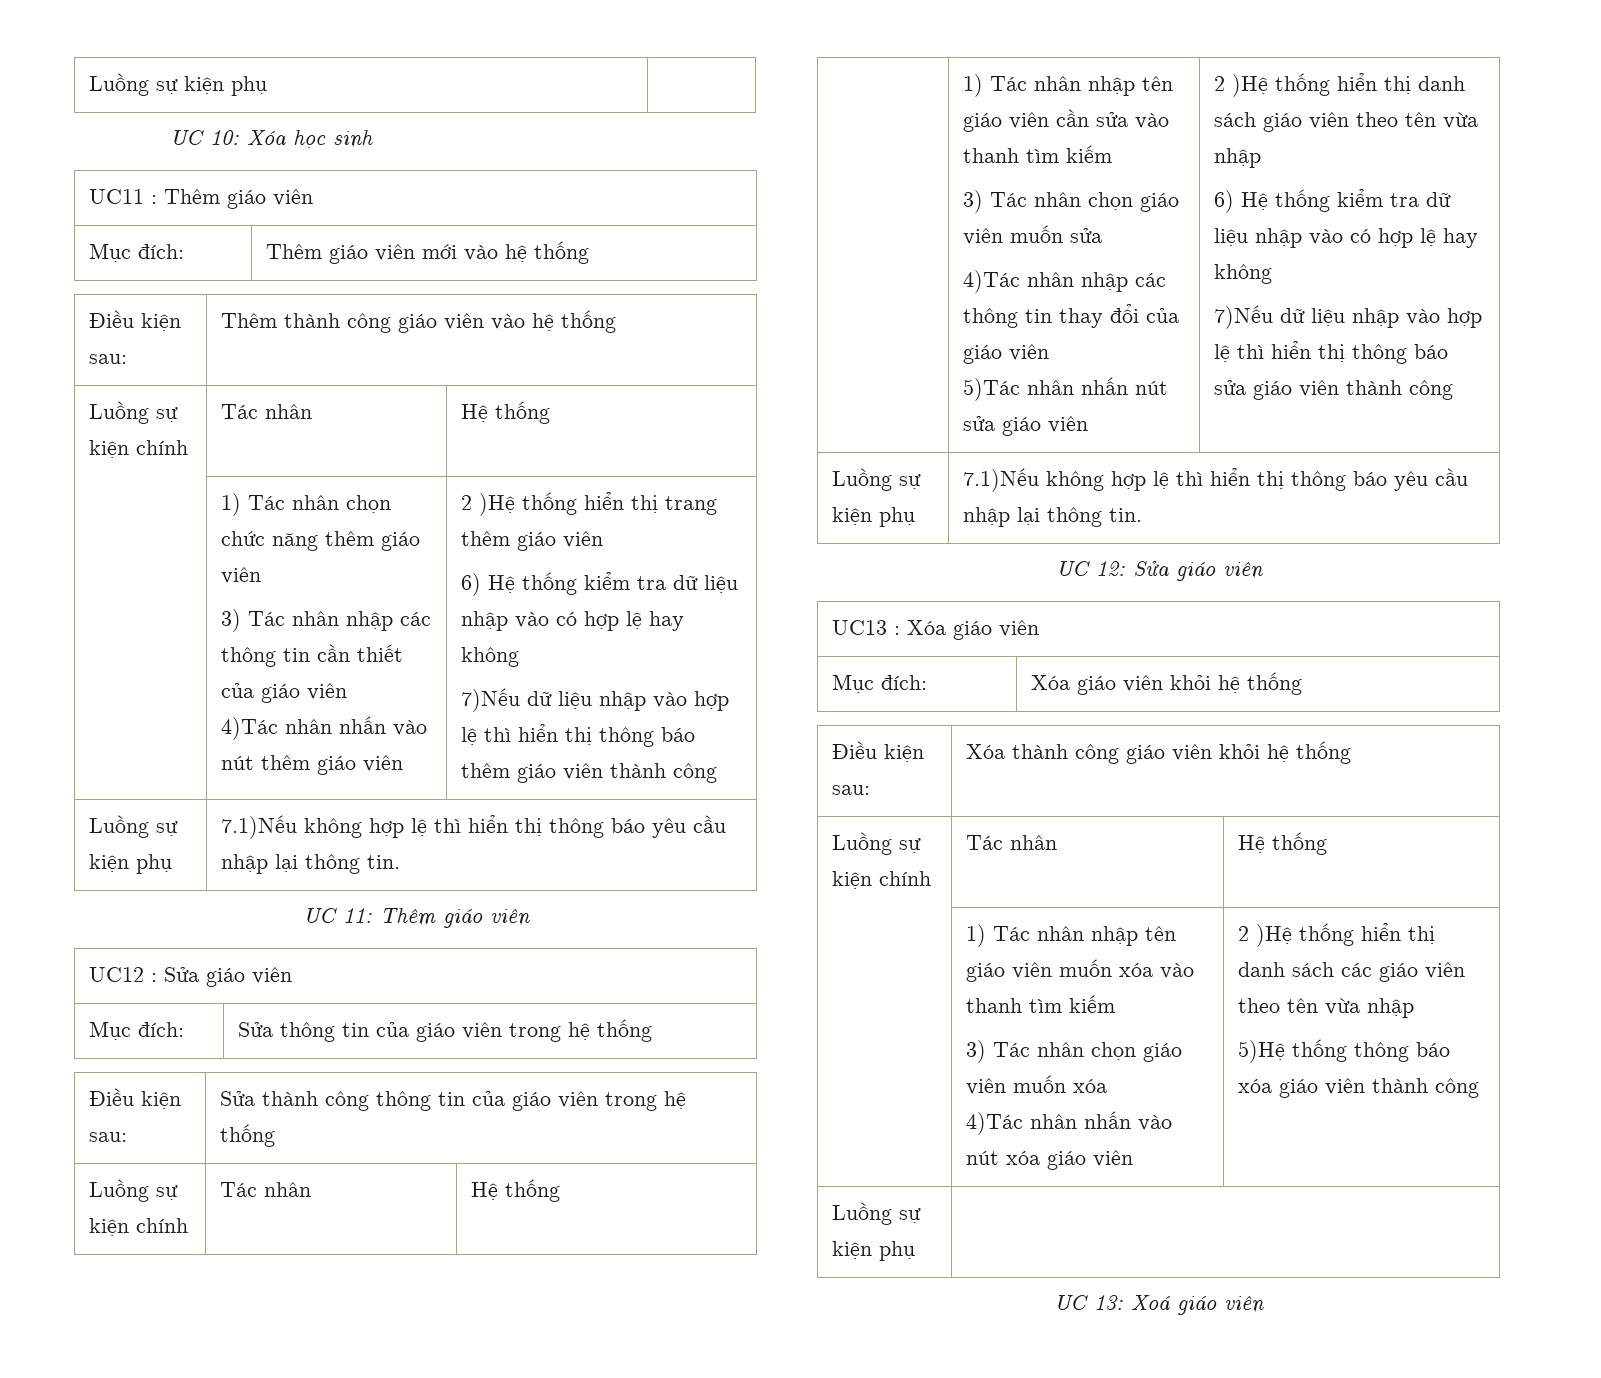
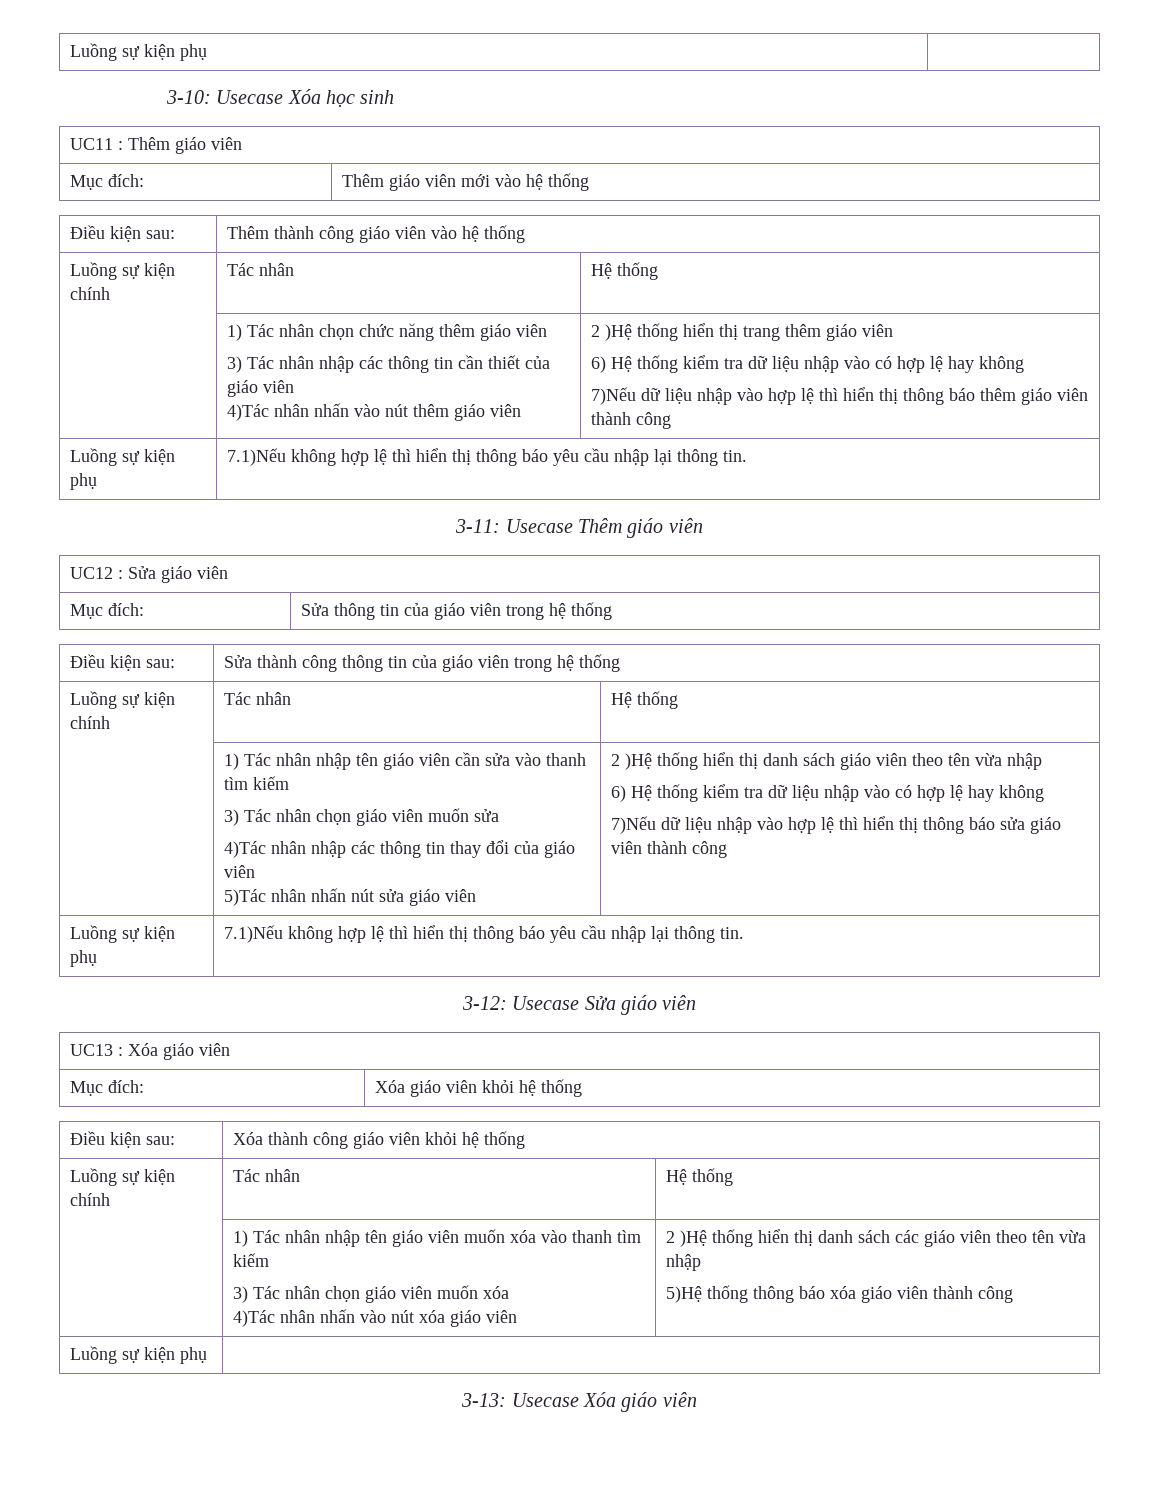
[88,73,267,96] [169,130,239,145] Luồng sự kiện phụ | // UC 10: -> [70,43,208,61] [165,90,284,104] Luồng sự kiện phụ | // 3-10: Usecase
[302,908,372,923] UC 11: -> [455,519,573,533] 3-11: Usecase
[1055,561,1125,576] UC 12: -> [461,996,580,1010] 3-12: Usecase
[1054,1295,1170,1311] UC 13: Xoá -> [461,1392,616,1407] 3-13: Usecase Xóa

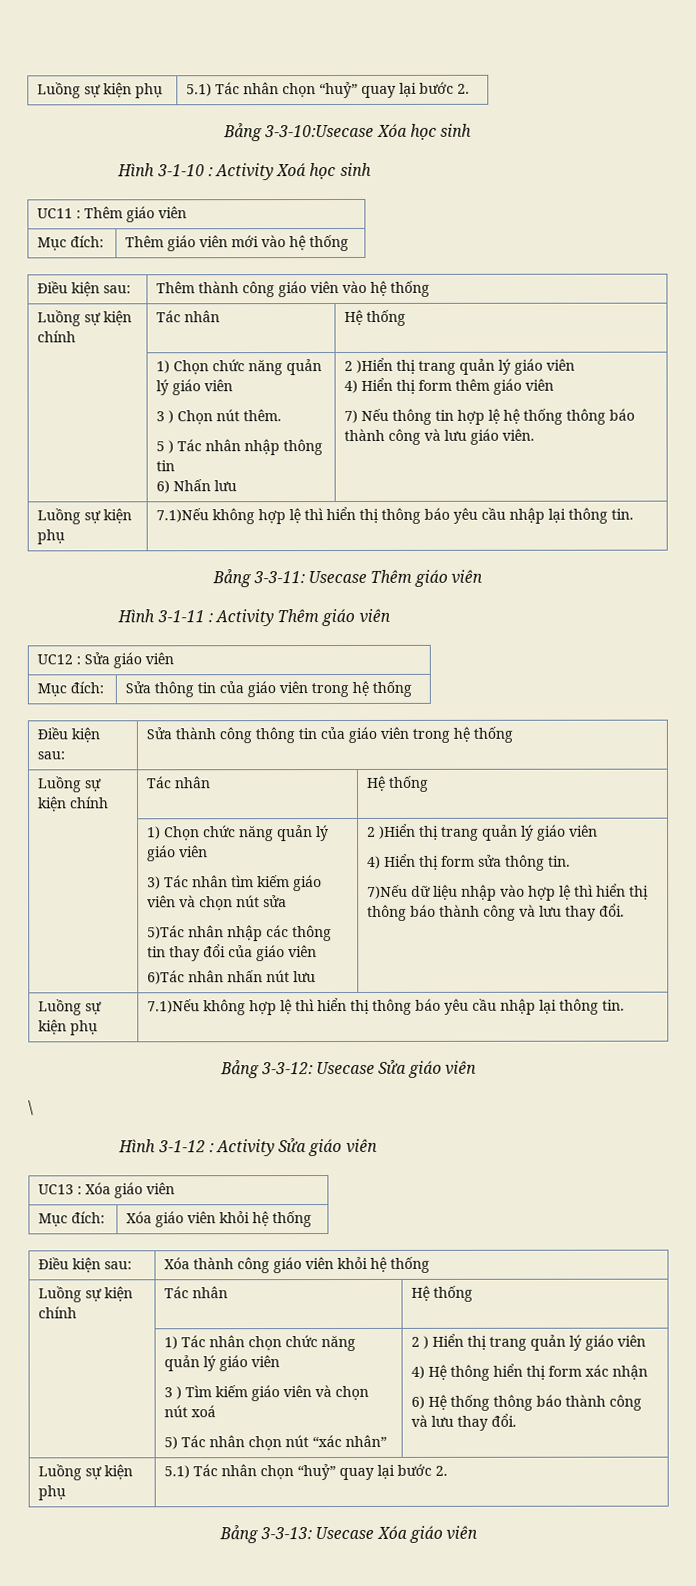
[70,43,208,61] [165,89,321,104] Luồng sự kiện phụ | // 3-10: Usecase Xóa -> [37,82,164,99] [186,81,471,99] [223,123,472,142] [117,163,307,181] Luồng sự kiện phụ | 5.1) Tác nhân chọn “huỷ” quay lại bước 2. // Bảng 3-3-10:Usecase Xóa học sinh // Hình 3-1-10 : Activity Xoá
[247,323,548,341] [227,355,551,373] [227,380,295,397] [227,403,522,421] [591,323,894,341] [591,355,1025,373] [591,387,1089,405] [591,412,672,429] Tác nhân chọn chức năng thêm giáo viên // 3) Tác nhân nhập các thông tin cần thiết của giáo viên // 4)Tác nhân nhấn vào nút thêm giáo viên | 2 )Hệ thống hiển thị trang thêm giáo viên // 6) Hệ thống kiểm tra dữ liệu nhập vào có hợp lệ hay không // 7)Nếu dữ liệu nhập vào hợp lệ thì hiển thị thông báo thêm giáo viên thành công -> [173,359,323,376] [156,379,234,396] [156,409,283,425] [156,439,324,456] [156,460,176,472] [156,479,238,494] [344,357,576,375] [344,377,555,395] [344,408,636,425] [344,428,536,445] Chọn chức năng quản lý giáo viên // 3 ) Chọn nút thêm. // 5 ) Tác nhân nhập thông tin // 6) Nhấn lưu | 2 )Hiển thị trang quản lý giáo viên // 4) Hiển thị form thêm giáo viên // 7) Nếu thông tin hợp lệ hệ thống thông báo thành công và lưu giáo viên.
[455,519,501,533] 3-11: -> [211,569,305,588] Bảng 3-3-11:
(703, 525) none -> [117,608,391,627] // Hình 3-1-11 : Activity Thêm giáo viên
[244,752,587,770] [224,776,290,790] [224,808,470,826] Tác nhân nhập tên giáo viên cần sửa vào thanh tìm kiếm // 3) Tác nhân chọn giáo viên muốn -> [164,825,330,842] [147,845,209,862] [147,875,323,892] [147,895,261,911] Chọn chức năng quản lý giáo viên // 3) Tác nhân tìm kiếm giáo viên và chọn nút
[224,841,267,858] 4)Tác -> [147,925,186,940] 5)Tác
[224,889,267,906] 5)Tác -> [147,970,186,985] 6)Tác
[379,889,477,906] [611,752,1043,770] [611,784,1045,802] sửa giáo viên | 2 )Hệ thống hiển thị danh sách giáo viên theo tên vừa nhập // 6) Hệ thống kiểm tra dữ liệu nhập vào có hợp lệ hay không -> [293,971,317,983] [367,823,599,841] [367,853,572,871] lưu | 2 )Hiển thị trang quản lý giáo viên // 4) Hiển thị form sửa thông tin.
[1000,817,1062,834] [611,841,728,858] sửa giáo viên thành công -> [439,903,626,921] thành công và lưu thay đổi.
[461,996,507,1010] 3-12: -> [219,1060,313,1079] Bảng 3-3-12:
(697, 1002) none -> [28,1100,34,1116] [118,1138,378,1157] // \ // Hình 3-1-12 : Activity Sửa giáo viên
[325,1229,642,1247] [233,1253,270,1267] [233,1285,510,1303] [233,1309,518,1327] [666,1229,1087,1247] [666,1254,702,1271] [666,1285,1014,1303] [70,1346,208,1364] [461,1393,507,1407] nhập tên giáo viên muốn xóa vào thanh tìm kiếm // 3) Tác nhân chọn giáo viên muốn xóa // 4)Tác nhân nhấn vào nút xóa giáo viên | 2 )Hệ thống hiển thị danh sách các giáo viên theo tên vừa nhập // 5)Hệ thống thông báo xóa giáo viên thành công // Luồng sự kiện phụ | // 3-13: -> [248,1334,357,1352] [164,1355,281,1372] [164,1385,370,1402] [164,1405,217,1418] [164,1434,388,1451] [411,1333,647,1351] [411,1363,649,1381] [411,1394,643,1411] [411,1413,518,1431] [38,1464,134,1481] [38,1485,67,1501] [164,1463,449,1481] [219,1525,313,1544] chọn chức năng quản lý giáo viên // 3 ) Tìm kiếm giáo viên và chọn nút xoá // 5) Tác nhân chọn nút “xác nhân” | 2 ) Hiển thị trang quản lý giáo viên // 4) Hệ thông hiển thị form xác nhận // 6) Hệ thống thông báo thành công và lưu thay đổi. // Luồng sự kiện phụ | 5.1) Tác nhân chọn “huỷ” quay lại bước 2. // Bảng 3-3-13:

